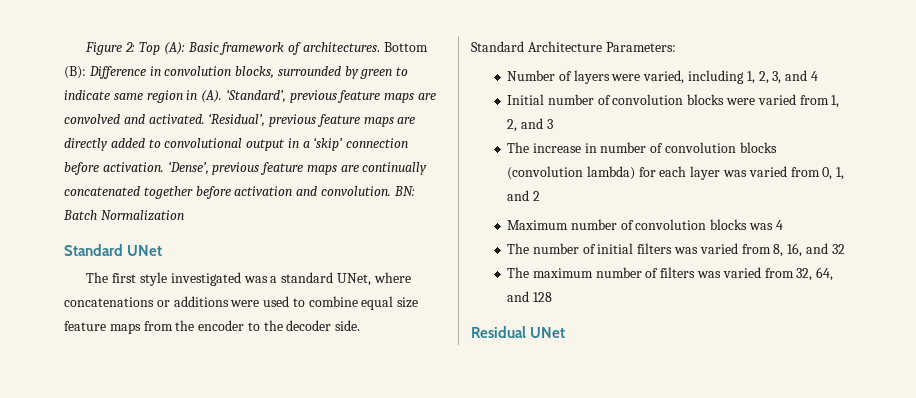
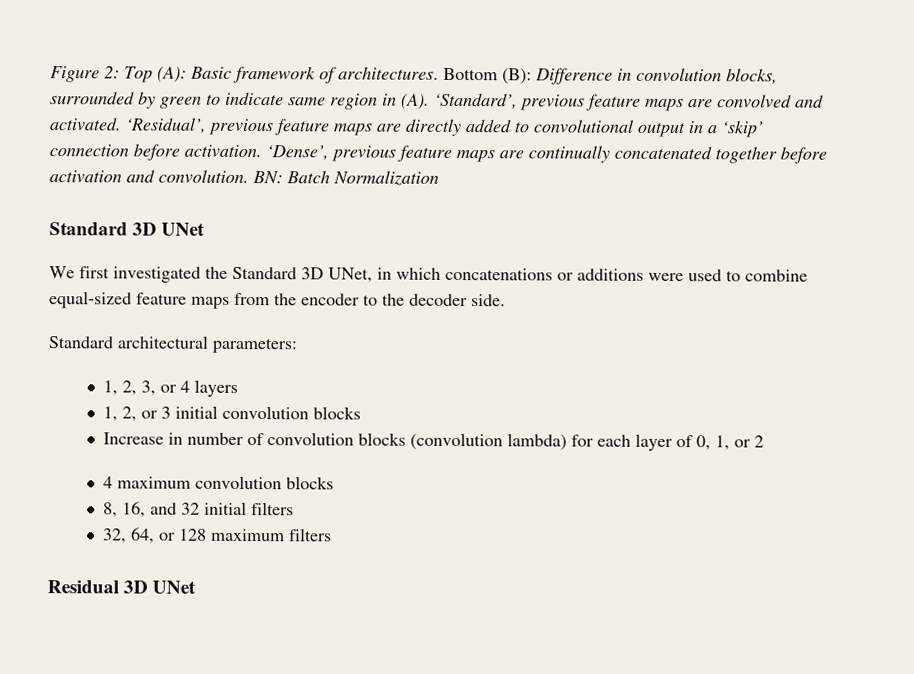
(123, 250) none -> [132,222,158,236] 3D
[86,272,411,286] The first style investigated was a standard UNet, where -> [49,266,441,283] We first investigated the Standard 3D UNet, in which
[361,296,419,310] equal size -> [49,291,132,309] equal-sized
[527,41,676,52] [507,70,745,84] Architecture Parameters: // Number of layers were varied, including -> [117,335,297,354] architectural parameters: //
[785,70,818,81] [507,94,840,108] [507,118,553,132] [507,142,581,153] and 4 // Initial number of convolution blocks were varied from 1, 2, and 3 // The increase -> [160,379,239,397] [103,405,362,422] [103,432,165,445] or 4 layers // 1, 2, or 3 initial convolution blocks // Increase
[723,166,820,177] was varied from -> [676,435,694,448] of
[507,190,530,201] and -> [734,439,752,448] or
[507,219,783,230] [507,243,845,257] [507,267,794,278] Maximum number of convolution blocks was 4 // The number of initial filters was varied from 8, 16, and 32 // The maximum number of filters was varied from -> [103,475,335,490] [103,501,295,518] 4 maximum convolution blocks // 8, 16, and 32 initial filters //
[507,291,530,302] and -> [159,532,177,541] or
(552, 297) none -> [211,528,333,542] maximum filters
(526, 332) none -> [123,580,149,594] 3D

